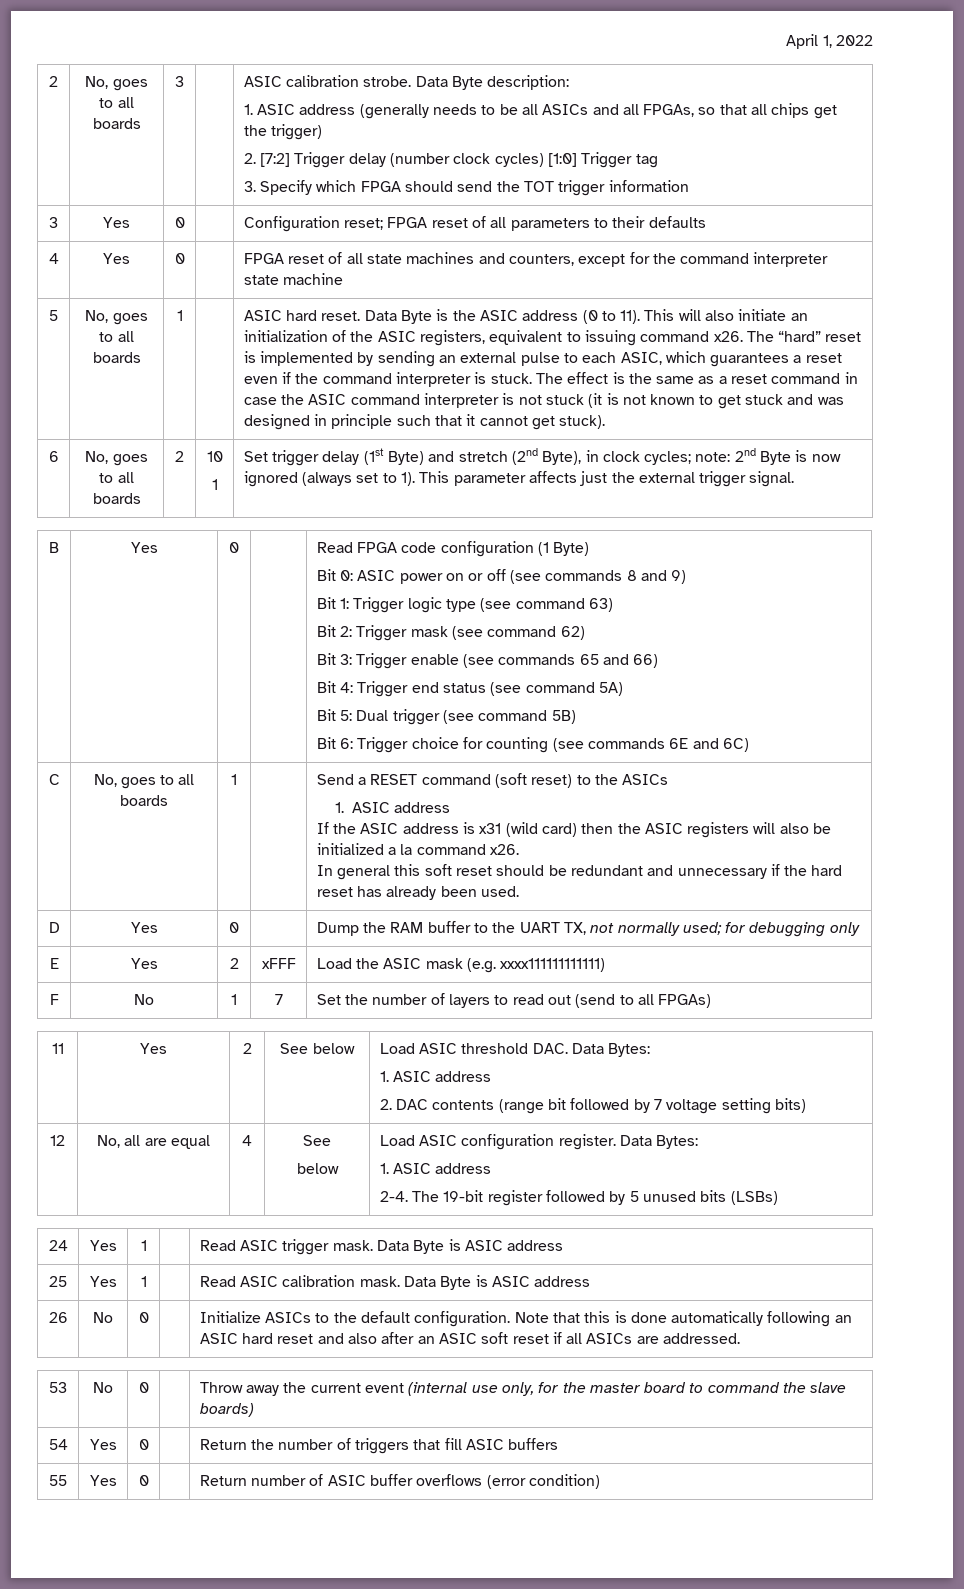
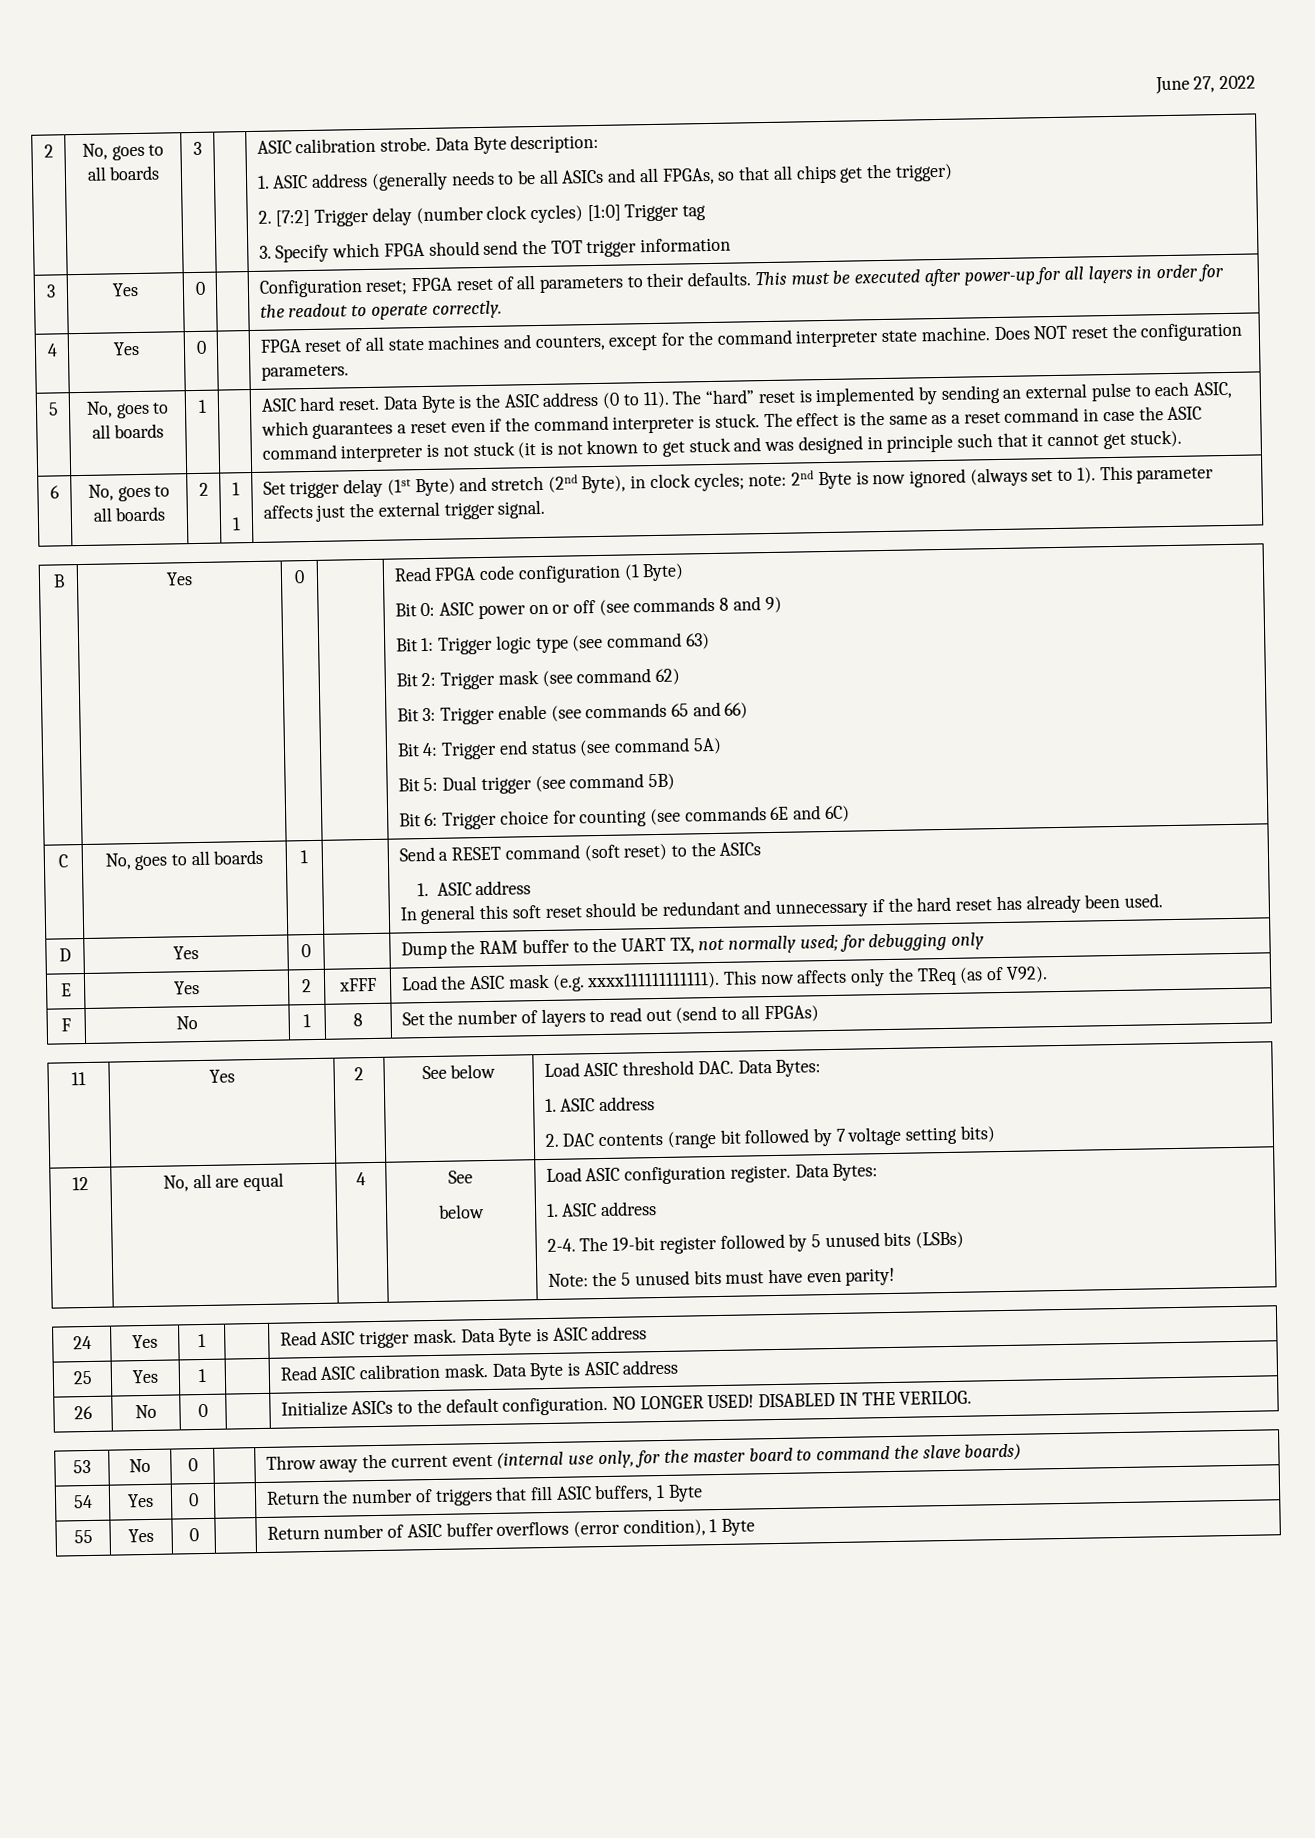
[786,34,832,49] April 1, -> [1154,76,1216,95] June 27,
[648,216,706,228] defaults -> [687,264,1224,287] [259,300,502,320] defaults. This must be executed after power-up for all layers in order for the readout to operate correctly.
[282,273,343,285] machine -> [920,322,1243,342] [260,364,349,381] machine. Does NOT reset the configuration parameters.
[644,309,808,321] [243,330,743,346] This will also initiate an initialization of the ASIC registers, equivalent to issuing command x26. -> (670, 400) none
[206,451,223,462] 10 -> [232,482,240,496] 1
[316,822,832,838] [316,843,519,855] // If the ASIC address is x31 (wild card) then the ASIC registers will also be initialized a la command x26. -> (532, 888) none
[500,958,606,972] xxxx111111111111) -> [586,966,1048,991] xxxx111111111111). This now affects only the TReq (as of V92).
[274,994,283,1005] 7 -> [353,1013,363,1027] 8
(778, 1198) none -> [547,1267,896,1287] // Note: the 5 unused bits must have even parity!
[514,1311,852,1327] [199,1332,741,1344] Note that this is done automatically following an ASIC hard reset and also after an ASIC soft reset if all ASICs are addressed. -> [612,1390,973,1410] NO LONGER USED! DISABLED IN THE VERILOG.
[508,1438,559,1450] buffers -> [594,1484,703,1503] buffers, 1 Byte
[528,1474,600,1489] condition) -> [622,1518,756,1537] condition), 1 Byte

